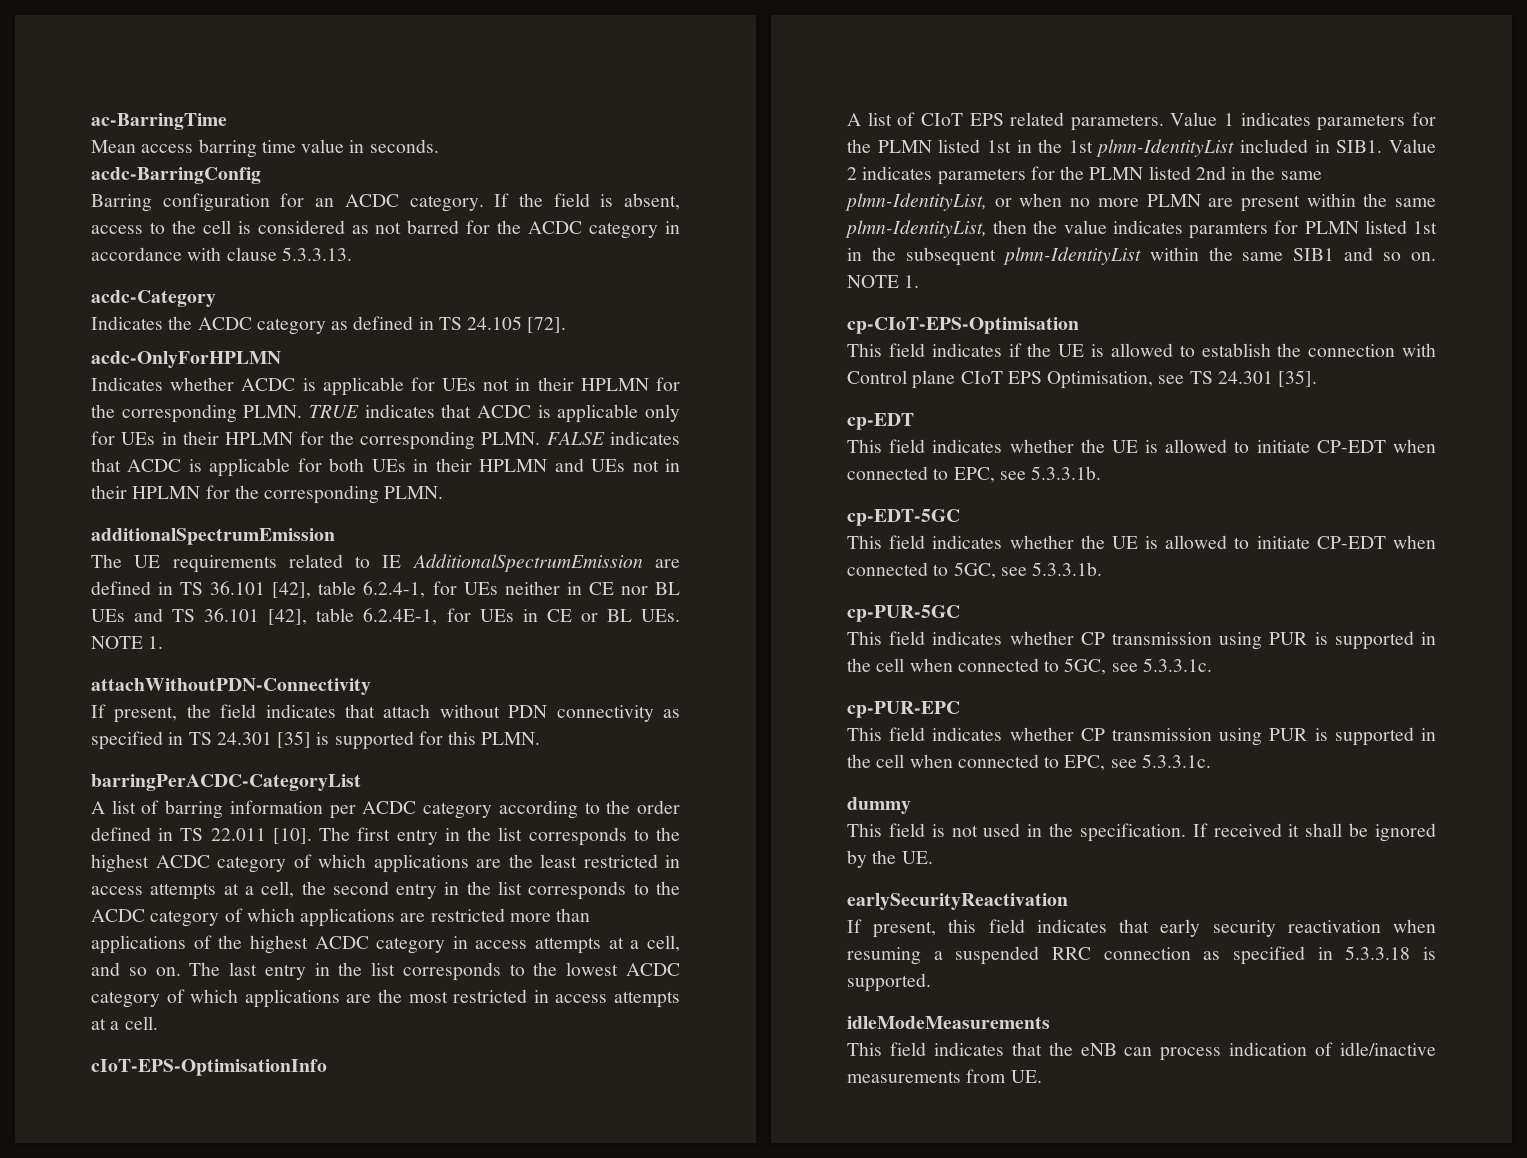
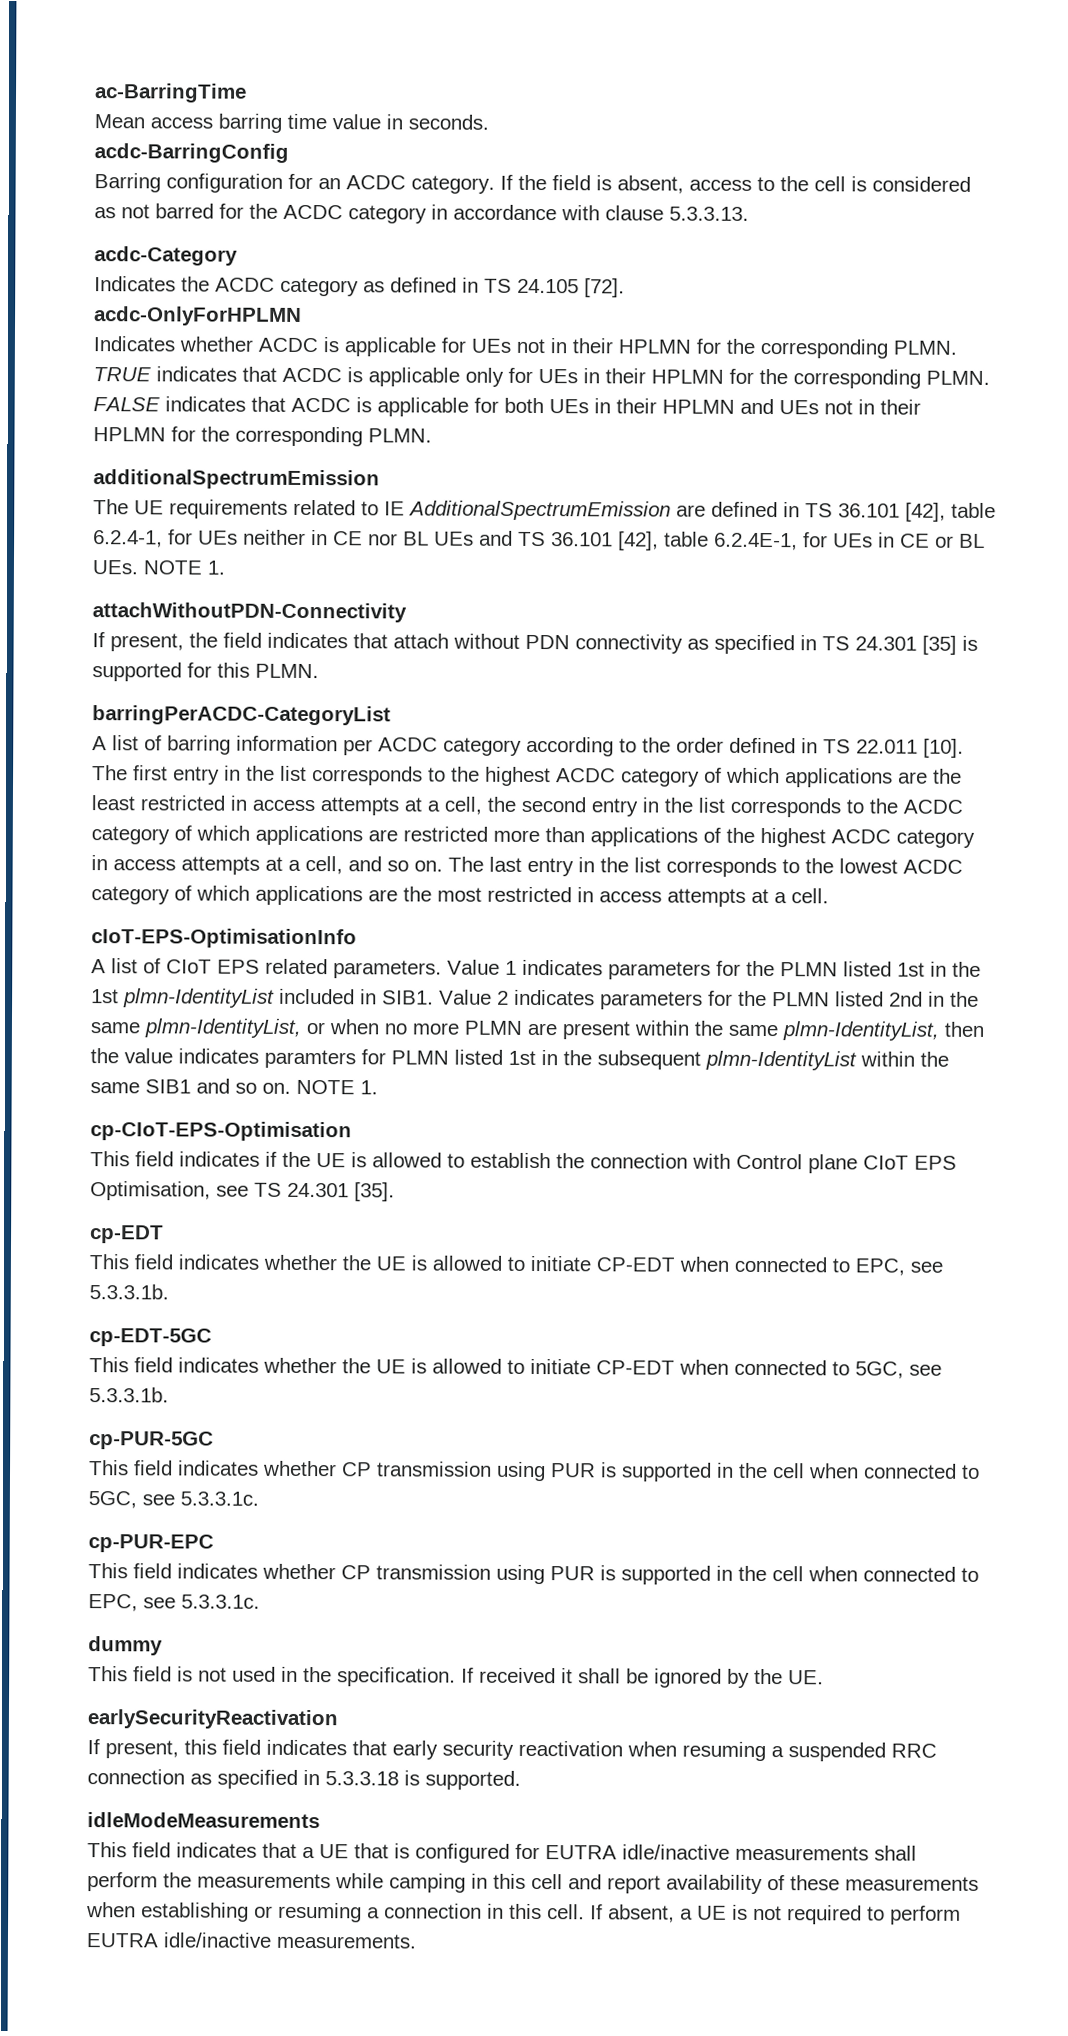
[1048,1042,1436,1061] [847,1069,1042,1083] the eNB can process indication of idle/inactive measurements from UE. -> [302,1843,917,1863] [87,1872,979,1895] [86,1902,961,1925] [86,1932,416,1949] a UE that is configured for EUTRA idle/inactive measurements shall perform the measurements while camping in this cell and report availability of these measurements when establishing or resuming a connection in this cell. If absent, a UE is not required to perform EUTRA idle/inactive measurements.

